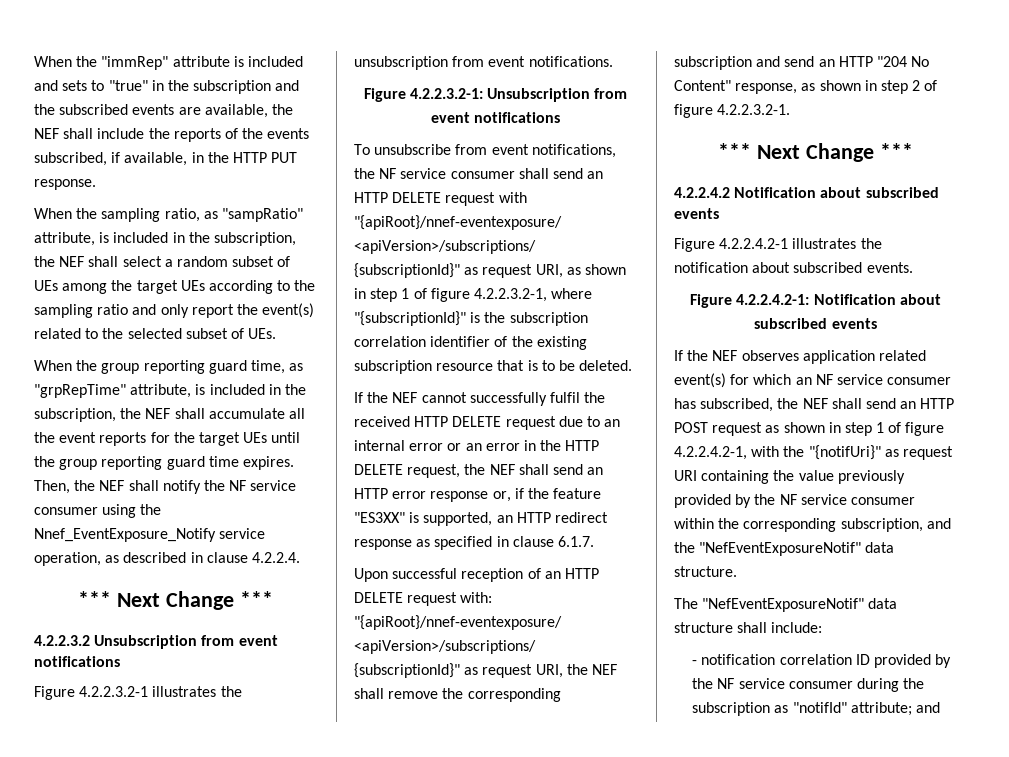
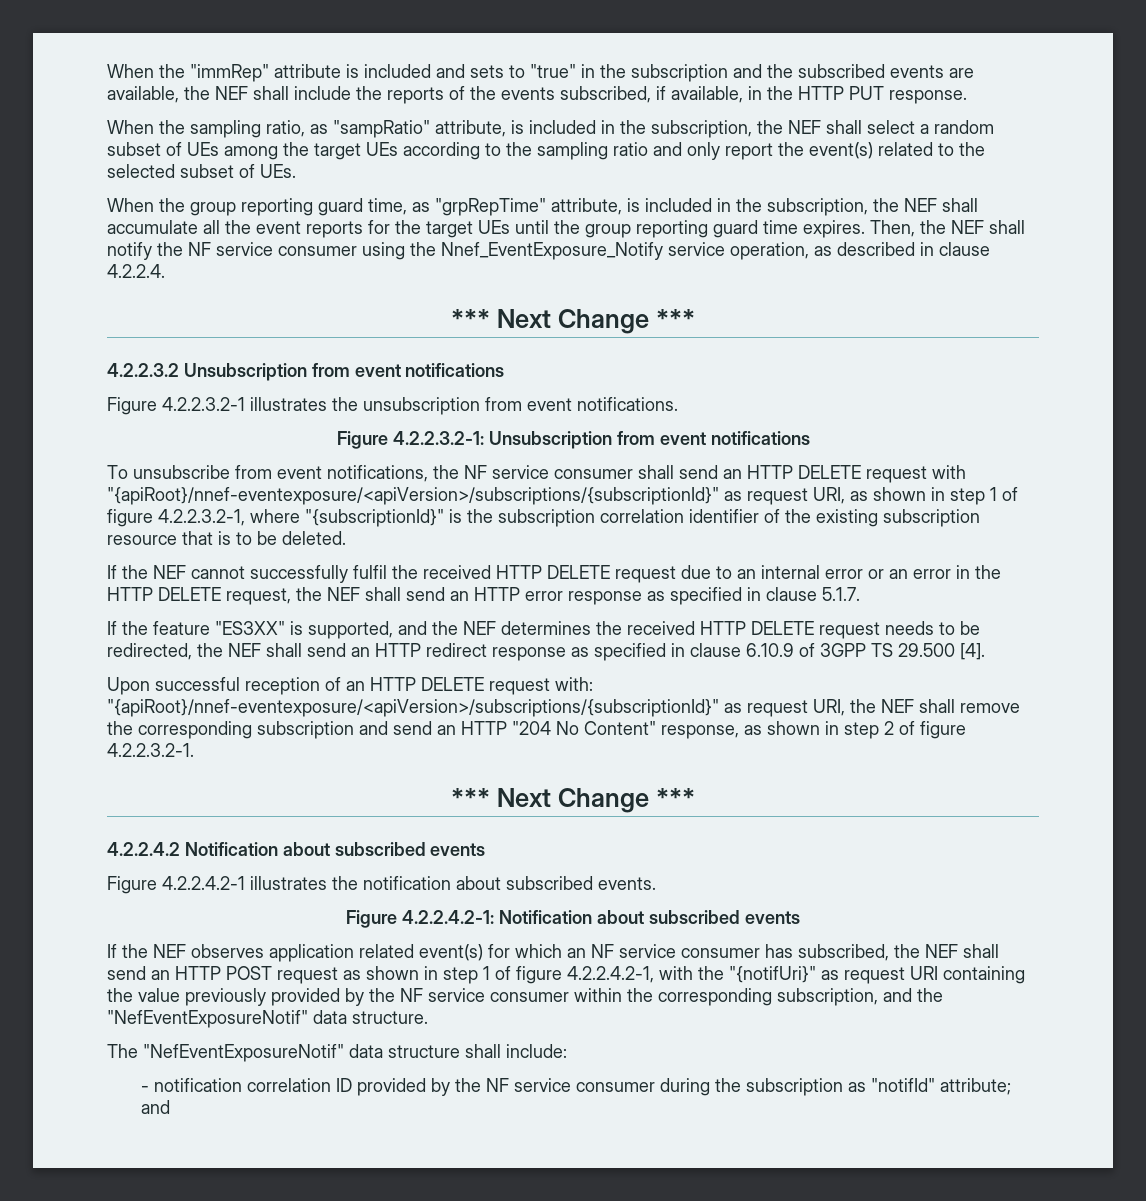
[492,488,524,502] or, if -> [647,587,860,605] [107,621,117,635] as specified in clause 5.1.7. // If
(493, 519) none -> [398,621,980,639] [107,643,346,660] and the NEF determines the received HTTP DELETE request needs to be redirected, the NEF shall send
[557,536,594,547] 6.1.7. -> [746,643,985,660] 6.10.9 of 3GPP TS 29.500 [4].

